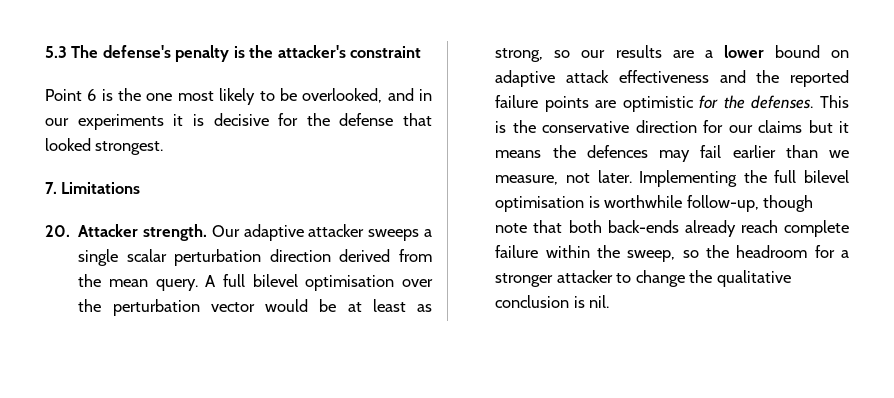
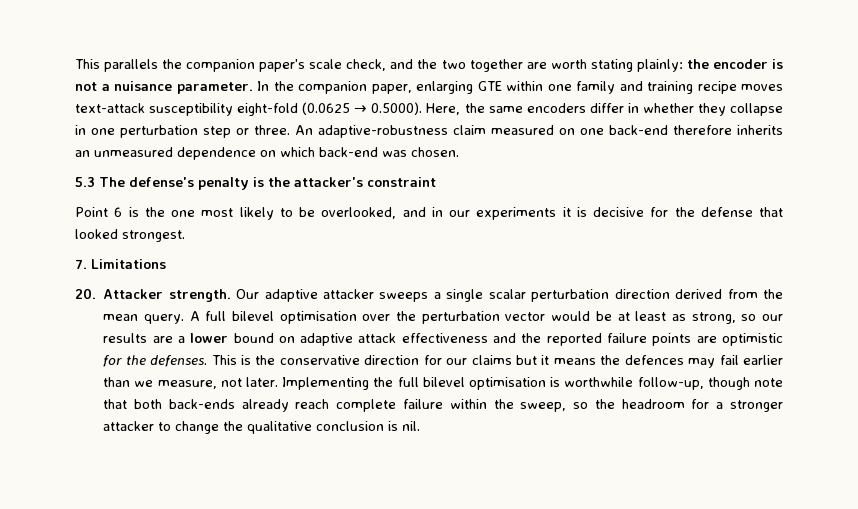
(45, 52) none -> [75,59,783,72] [75,81,783,94] [75,102,783,116] [75,125,783,138] [75,147,459,160] This parallels the companion paper's scale check, and the two together are worth stating plainly: the encoder is not a nuisance parameter. In the companion paper, enlarging GTE within one family and training recipe moves text-attack susceptibility eight-fold (0.0625 → 0.5000). Here, the same encoders differ in whether they collapse in one perturbation step or three. An adaptive-robustness claim measured on one back-end therefore inherits an unmeasured dependence on which back-end was chosen. //

